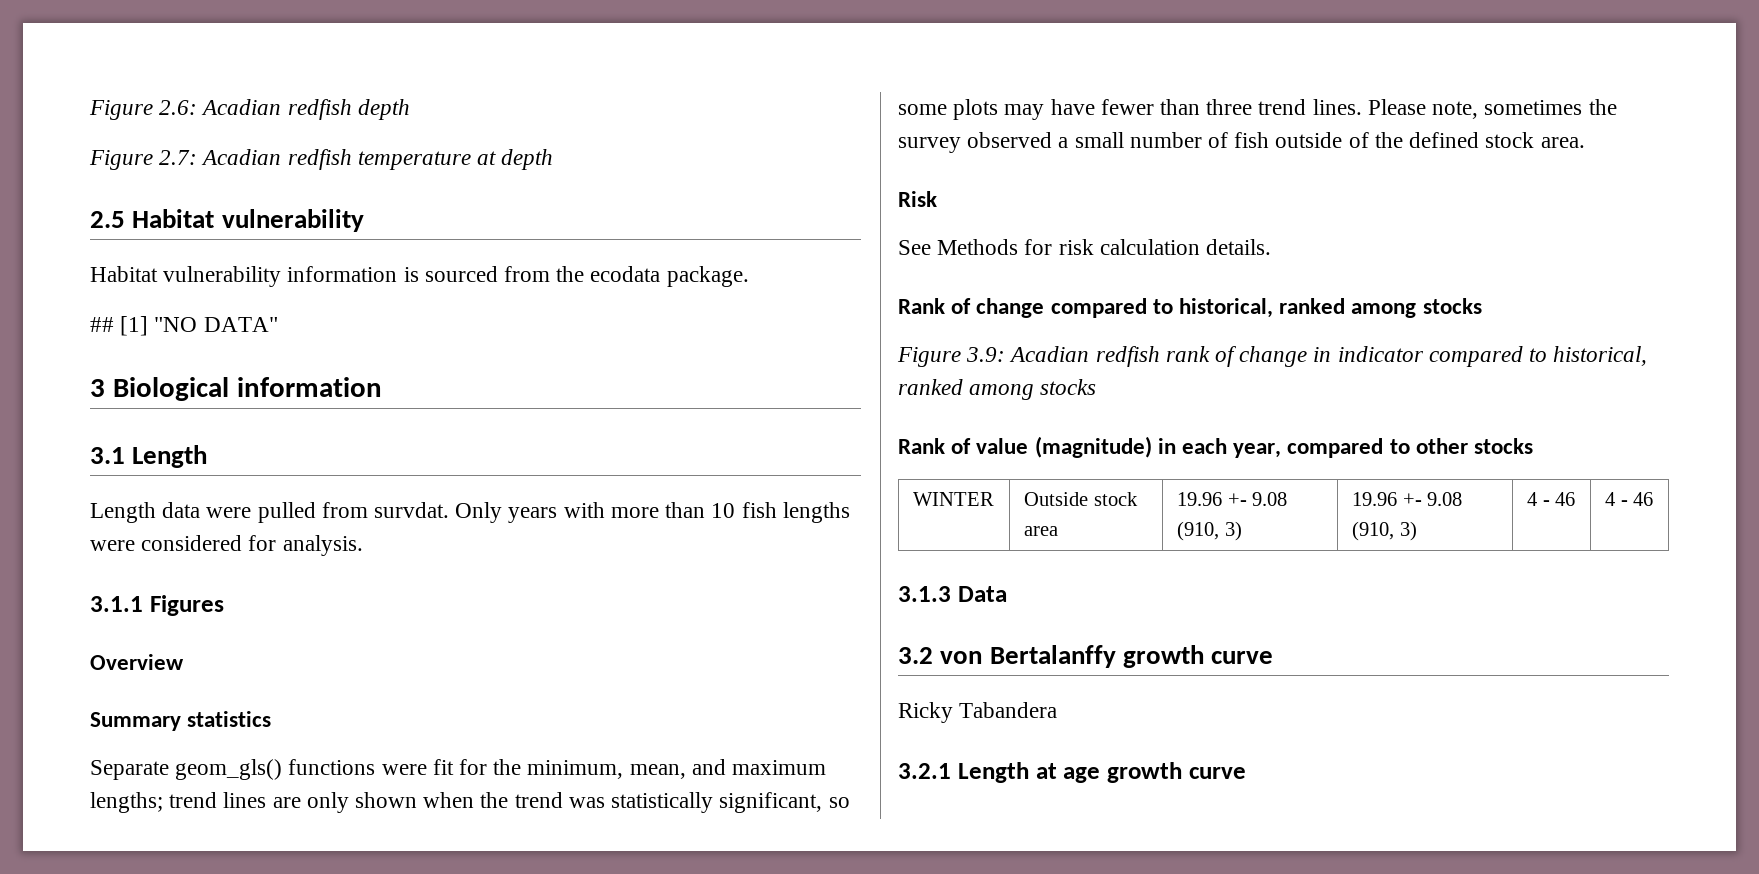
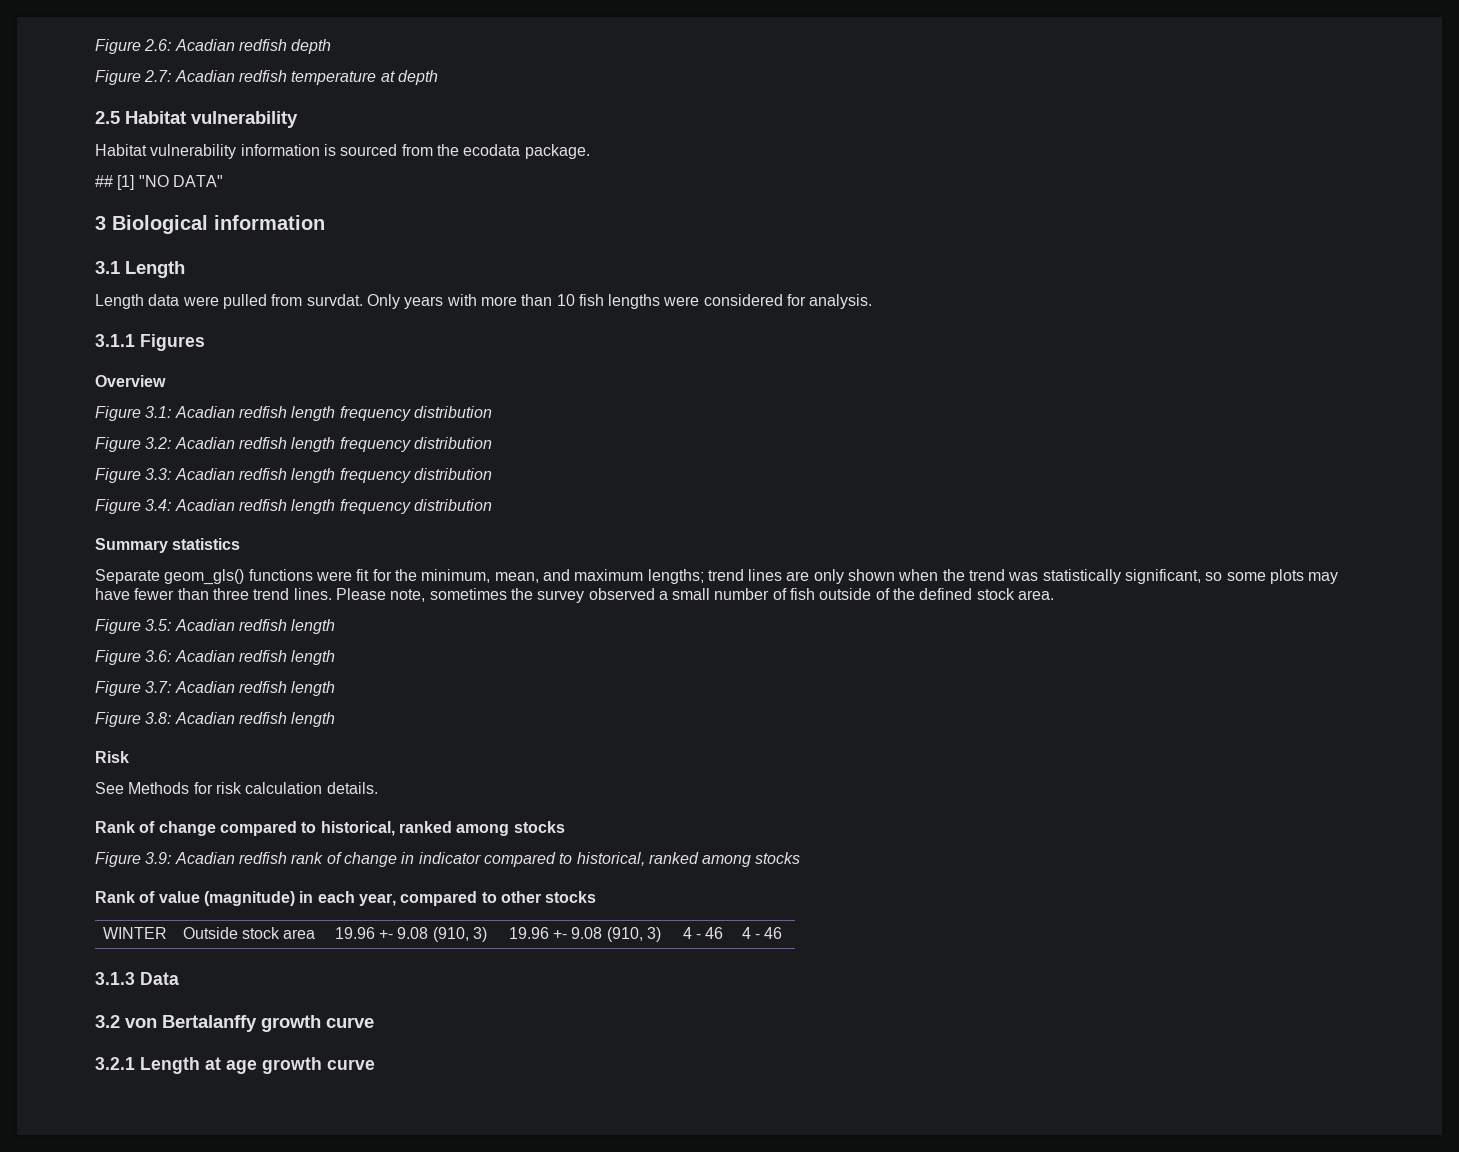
(184, 662) none -> [95,406,492,421] [95,437,492,452] [95,468,492,483] [95,499,492,514] // Figure 3.1: Acadian redfish length frequency distribution // Figure 3.2: Acadian redfish length frequency distribution // Figure 3.3: Acadian redfish length frequency distribution // Figure 3.4: Acadian redfish length frequency distribution
(1585, 142) none -> [95,619,336,634] [95,650,336,665] [95,681,336,696] [95,712,336,727] // Figure 3.5: Acadian redfish length // Figure 3.6: Acadian redfish length // Figure 3.7: Acadian redfish length // Figure 3.8: Acadian redfish length
[898,702,1058,723] // Ricky Tabandera -> (374, 1022) none

